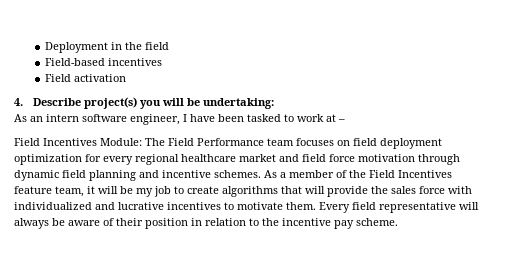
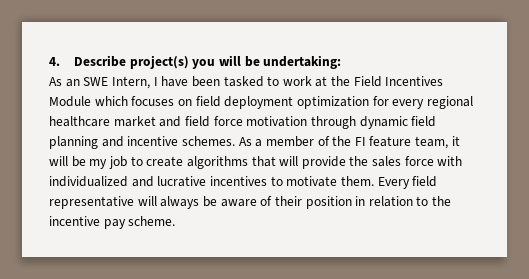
[45,42,170,53] [45,58,163,66] [45,74,127,82] Deployment in the field // Field-based incentives // Field activation // -> (49, 61) none
[46,114,180,125] intern software engineer, -> [83,76,150,89] SWE Intern,
[338,119,345,122] [14,138,294,146] – // Field Incentives Module: The Field Performance team -> [331,76,444,87] [49,96,128,107] the Field Incentives Module which
[369,170,452,178] Field Incentives -> [354,137,366,146] FI

